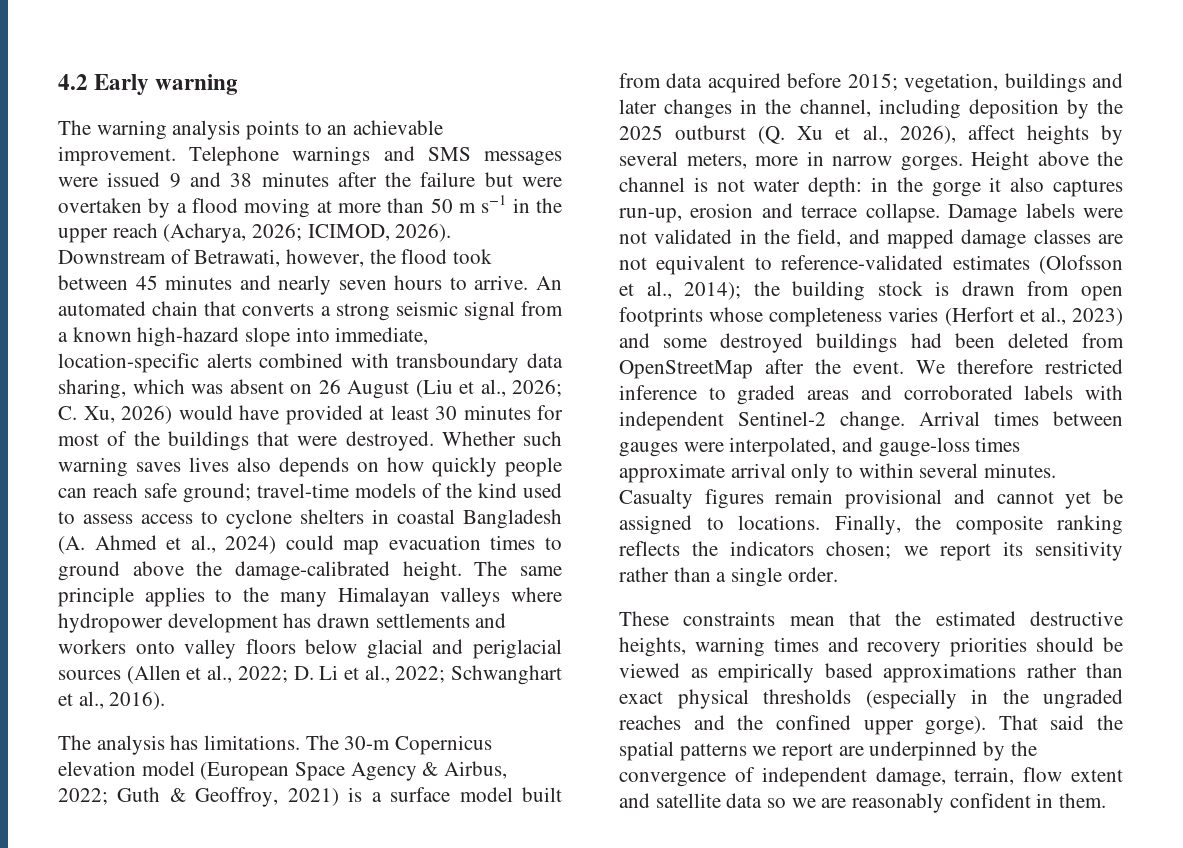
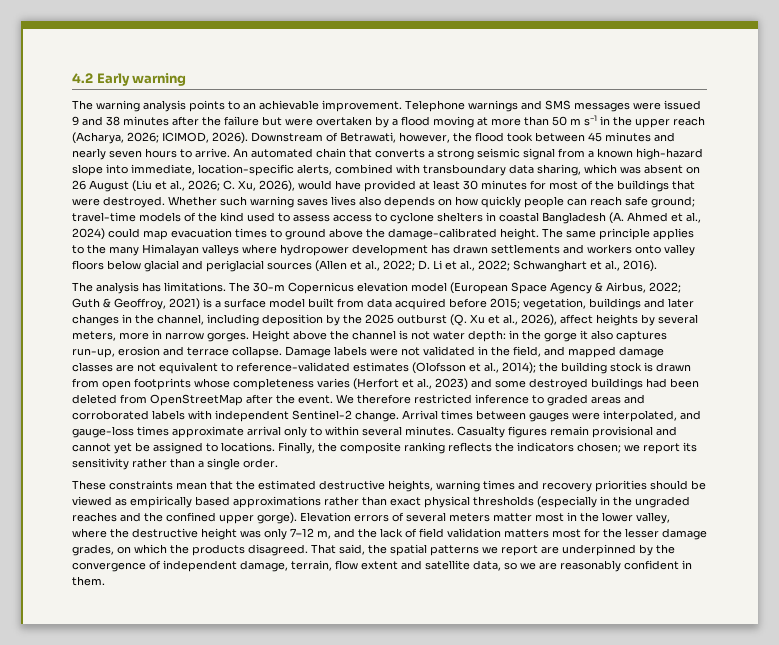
[206,353,252,368] alerts -> [297,164,332,175] alerts,
[121,405,172,424] 2026) -> [259,180,295,192] 2026),
[998,715,1085,730] That said -> [300,512,670,524] [72,528,707,540] [72,544,365,556] Elevation errors of several meters matter most in the lower valley, where the destructive height was only 7–12 m, and the lack of field validation matters most for the lesser damage grades, on which the products disagreed. That said,
[726,793,763,808] data -> [473,560,501,571] data,

